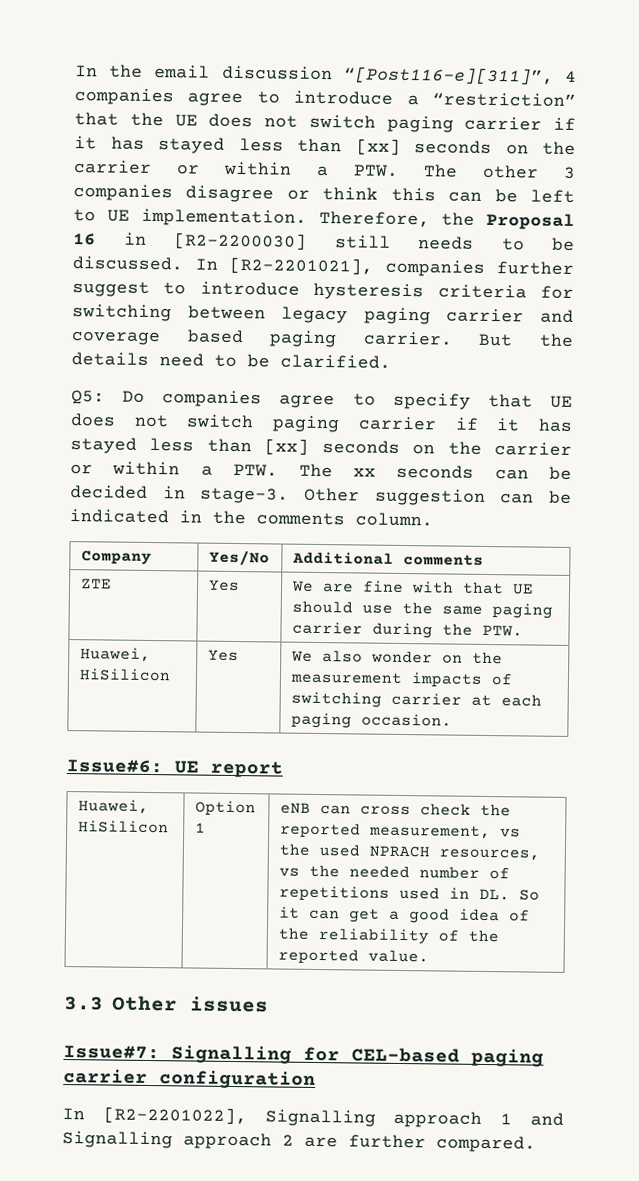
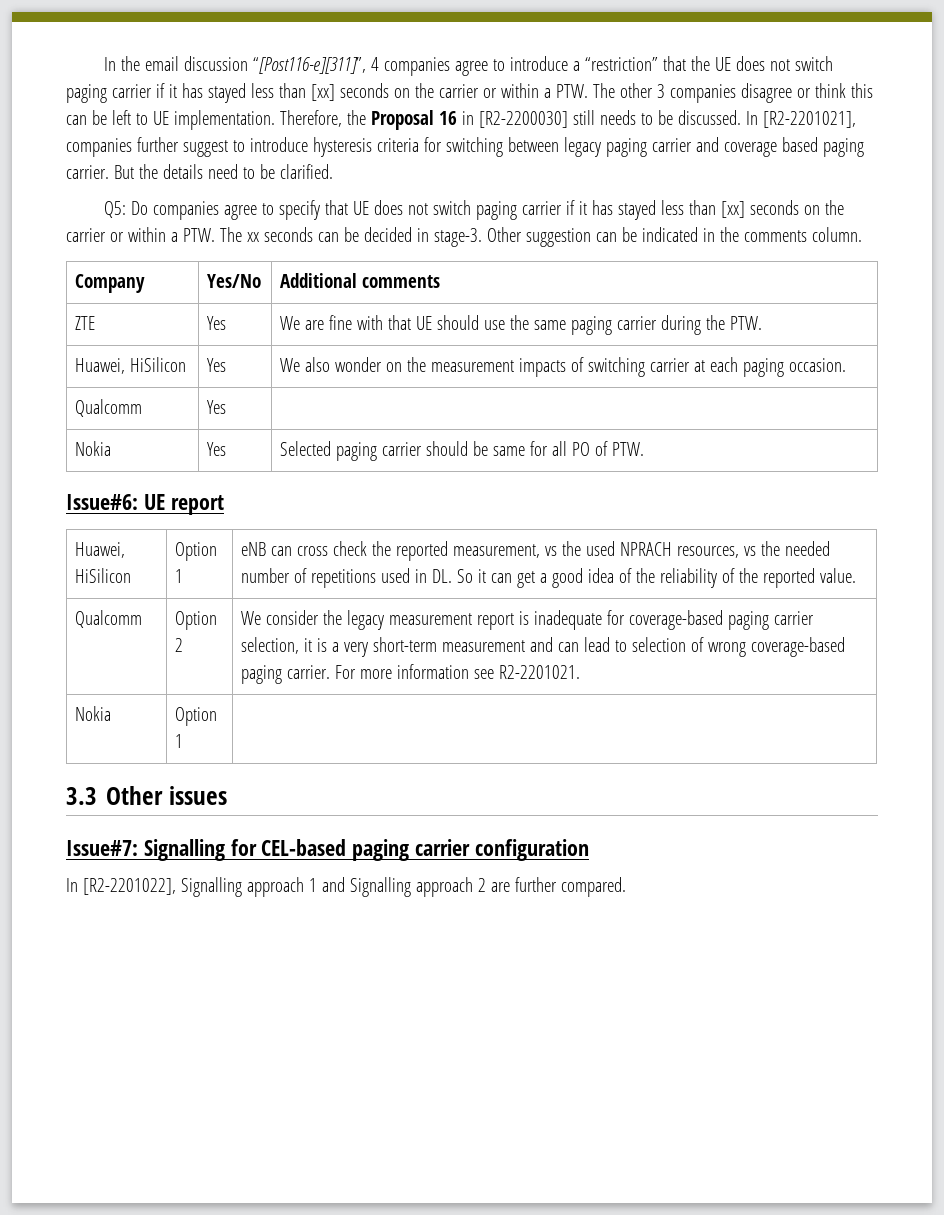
(452, 720) none -> [75,399,143,417] [207,400,227,414] [75,441,112,456] [207,442,227,456] [280,441,645,461] // Qualcomm | Yes | // Nokia | Yes | Selected paging carrier should be same for all PO of PTW.
(429, 956) none -> [75,610,143,628] [175,611,218,630] [175,638,184,652] [241,610,815,630] [241,637,846,657] [241,664,581,684] [75,706,112,721] [175,707,218,726] [175,734,184,748] // Qualcomm | Option 2 | We consider the legacy measurement report is inadequate for coverage-based paging carrier selection, it is a very short-term measurement and can lead to selection of wrong coverage-based paging carrier. For more information see R2-2201021. // Nokia | Option 1 |

